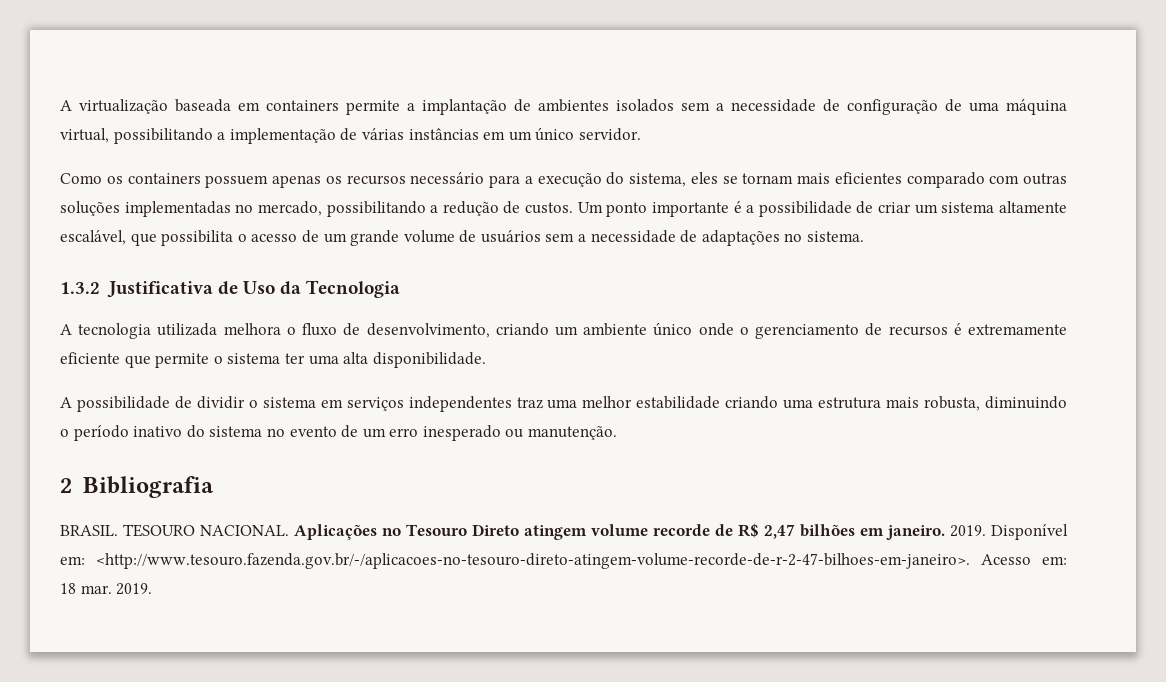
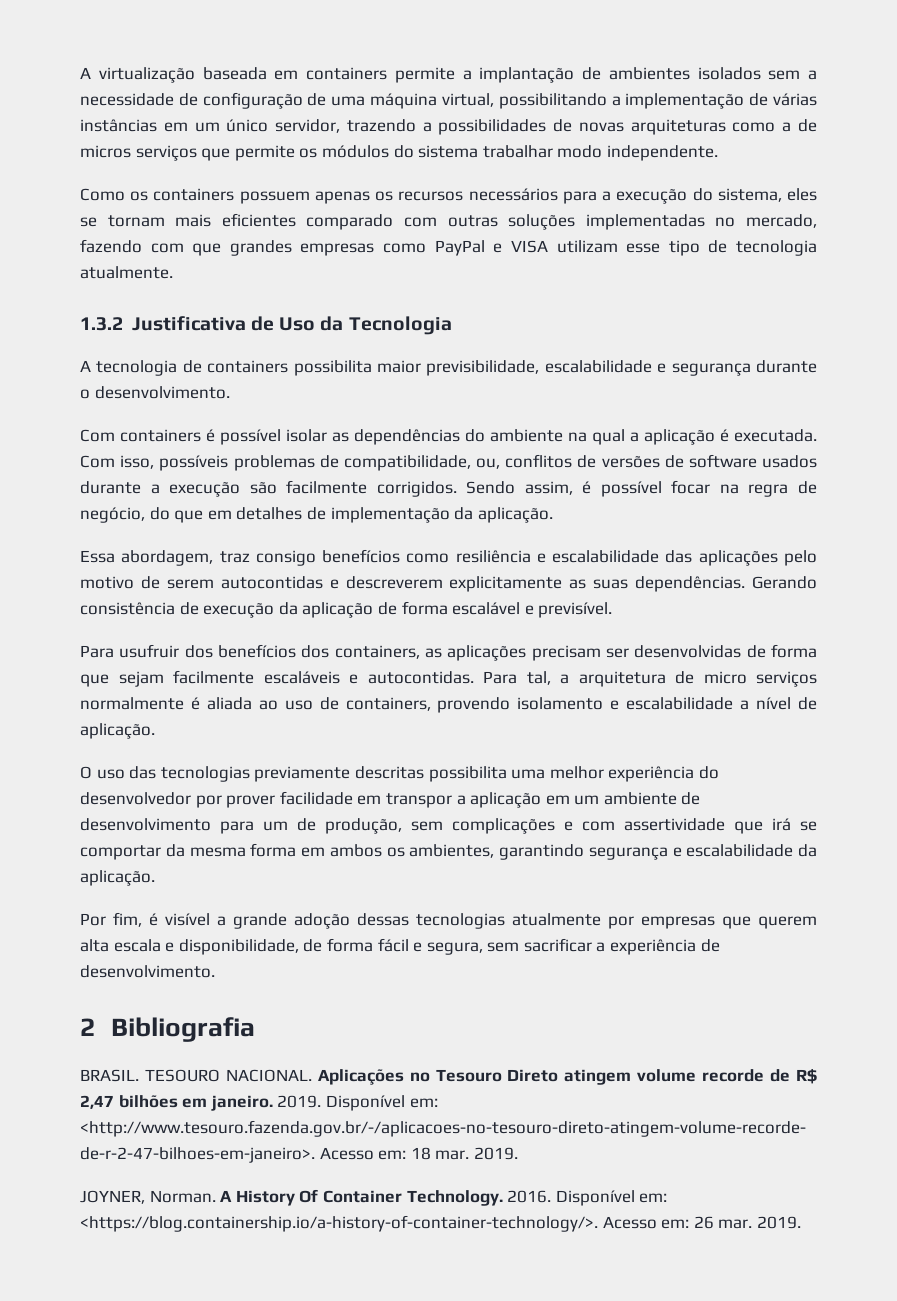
[578,128,641,141] servidor. -> [275,119,817,135] [80,145,718,161] servidor, trazendo a possibilidades de novas arquiteturas como a de micros serviços que permite os módulos do sistema trabalhar modo independente.
[410,172,485,184] necessário -> [468,188,558,201] necessários
[326,201,1068,217] [60,230,865,246] possibilitando a redução de custos. Um ponto importante é a possibilidade de criar um sistema altamente escalável, que possibilita o acesso de um grande volume de usuários sem a necessidade de adaptações no sistema. -> [80,239,817,256] [80,266,173,279] fazendo com que grandes empresas como PayPal e VISA utilizam esse tipo de tecnologia atualmente.
[157,322,1067,339] [60,352,486,368] [60,396,1068,412] [60,425,618,441] utilizada melhora o fluxo de desenvolvimento, criando um ambiente único onde o gerenciamento de recursos é extremamente eficiente que permite o sistema ter uma alta disponibilidade. // A possibilidade de dividir o sistema em serviços independentes traz uma melhor estabilidade criando uma estrutura mais robusta, diminuindo o período inativo do sistema no evento de um erro inesperado ou manutenção. -> [182,360,817,376] [80,386,230,399] [80,429,817,445] [80,454,817,471] [80,480,817,497] [80,507,553,523] [80,549,817,566] [80,576,817,592] [80,601,613,618] [80,644,818,661] [80,670,817,687] [80,697,817,713] [80,723,155,739] [80,766,719,782] [80,791,701,808] [80,818,817,834] [80,843,817,860] [80,870,155,886] [80,912,817,929] [80,938,720,955] [80,965,215,978] de containers possibilita maior previsibilidade, escalabilidade e segurança durante o desenvolvimento. // Com containers é possível isolar as dependências do ambiente na qual a aplicação é executada. Com isso, possíveis problemas de compatibilidade, ou, conflitos de versões de software usados durante a execução são facilmente corrigidos. Sendo assim, é possível focar na regra de negócio, do que em detalhes de implementação da aplicação. // Essa abordagem, traz consigo benefícios como resiliência e escalabilidade das aplicações pelo motivo de serem autocontidas e descreverem explicitamente as suas dependências. Gerando consistência de execução da aplicação de forma escalável e previsível. // Para usufruir dos benefícios dos containers, as aplicações precisam ser desenvolvidas de forma que sejam facilmente escaláveis e autocontidas. Para tal, a arquitetura de micro serviços normalmente é aliada ao uso de containers, provendo isolamento e escalabilidade a nível de aplicação. // O uso das tecnologias previamente descritas possibilita uma melhor experiência do desenvolvedor por prover facilidade em transpor a aplicação em um ambiente de desenvolvimento para um de produção, sem complicações e com assertividade que irá se comportar da mesma forma em ambos os ambientes, garantindo segurança e escalabilidade da aplicação. // Por fim, é visível a grande adoção dessas tecnologias atualmente por empresas que querem alta escala e disponibilidade, de forma fácil e segura, sem sacrificar a experiência de desenvolvimento.
(153, 589) none -> [80,1189,668,1206] [80,1215,801,1232] // JOYNER, Norman. A History Of Container Technology. 2016. Disponível em: <https://blog.containership.io/a-history-of-container-technology/>. Acesso em: 26 mar. 2019.

